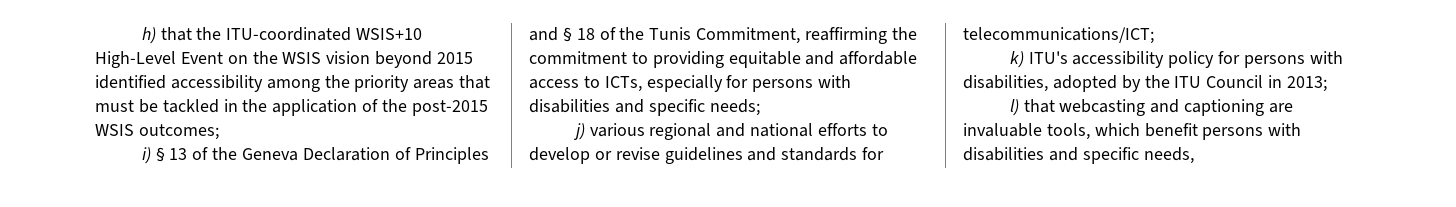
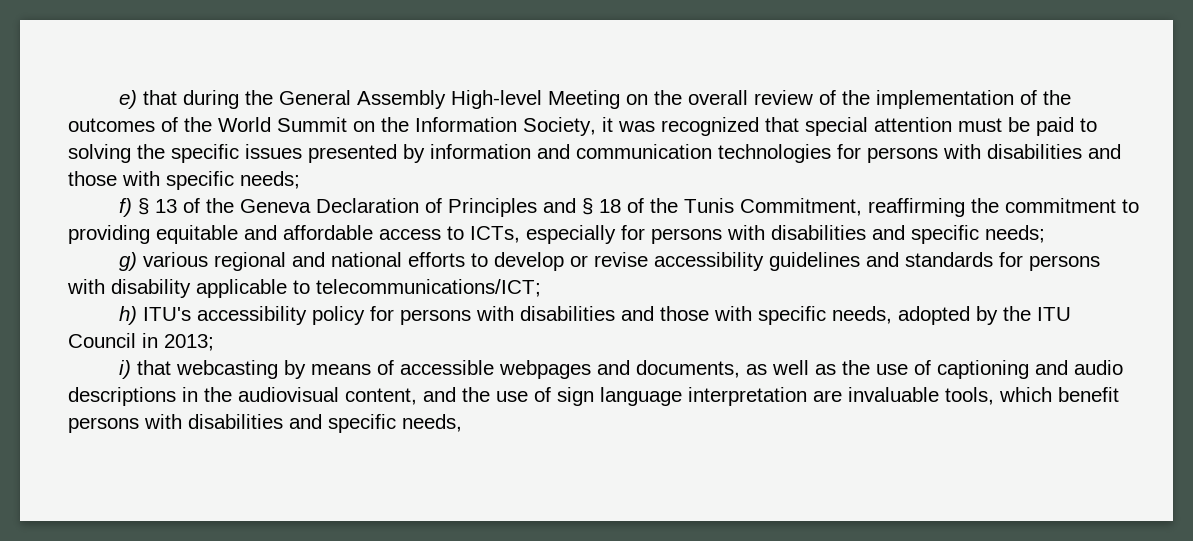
[141,27,423,44] [95,51,474,68] [95,75,491,92] [95,99,488,116] [95,124,219,140] [141,147,151,164] h) that the ITU-coordinated WSIS+10 High-Level Event on the WSIS vision beyond 2015 identified accessibility among the priority areas that must be tackled in the application of the post-2015 WSIS outcomes; // i) -> [119,90,1072,109] [68,117,1097,136] [68,144,1121,163] [68,171,300,190] [119,198,133,217] e) that during the General Assembly High-level Meeting on the overall review of the implementation of the outcomes of the World Summit on the Information Society, it was recognized that special attention must be paid to solving the specific issues presented by information and communication technologies for persons with disabilities and those with specific needs; // f)
[572,123,585,140] j) -> [119,252,138,271] g)
(660, 153) none -> [654,252,765,271] accessibility
(885, 153) none -> [1029,255,1101,271] [67,279,310,298] persons with disability applicable to
[1009,51,1024,68] k) -> [119,306,138,325] h)
[963,75,1048,92] disabilities, -> [520,306,893,325] disabilities and those with specific needs,
[1009,99,1019,116] l) -> [119,360,132,379] i)
[1150,99,1265,116] and captioning -> [284,360,1124,379] [68,387,807,406] by means of accessible webpages and documents, as well as the use of captioning and audio descriptions in the audiovisual content, and the use of sign language interpretation

